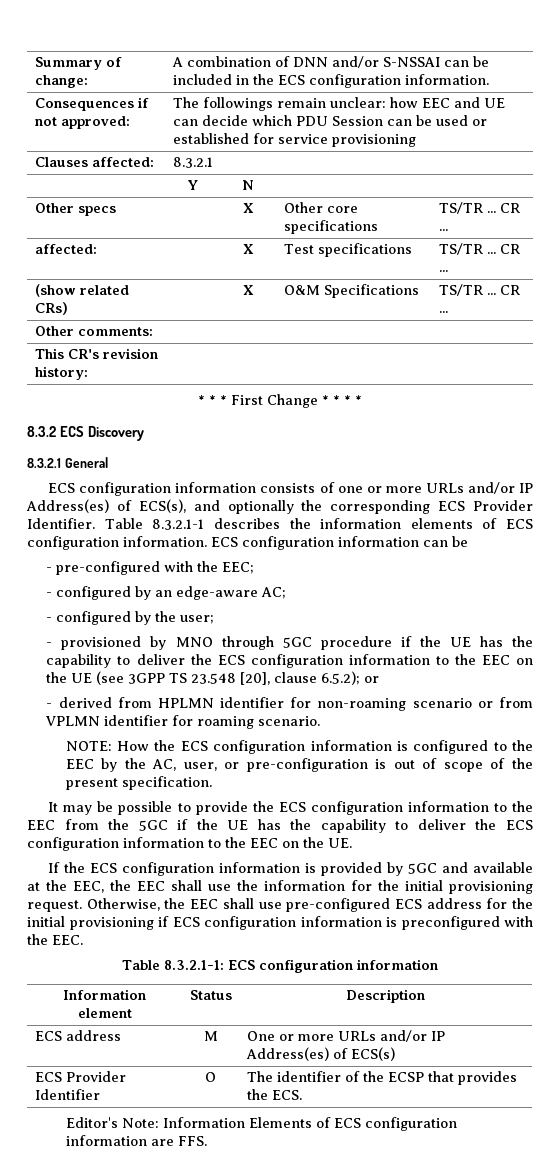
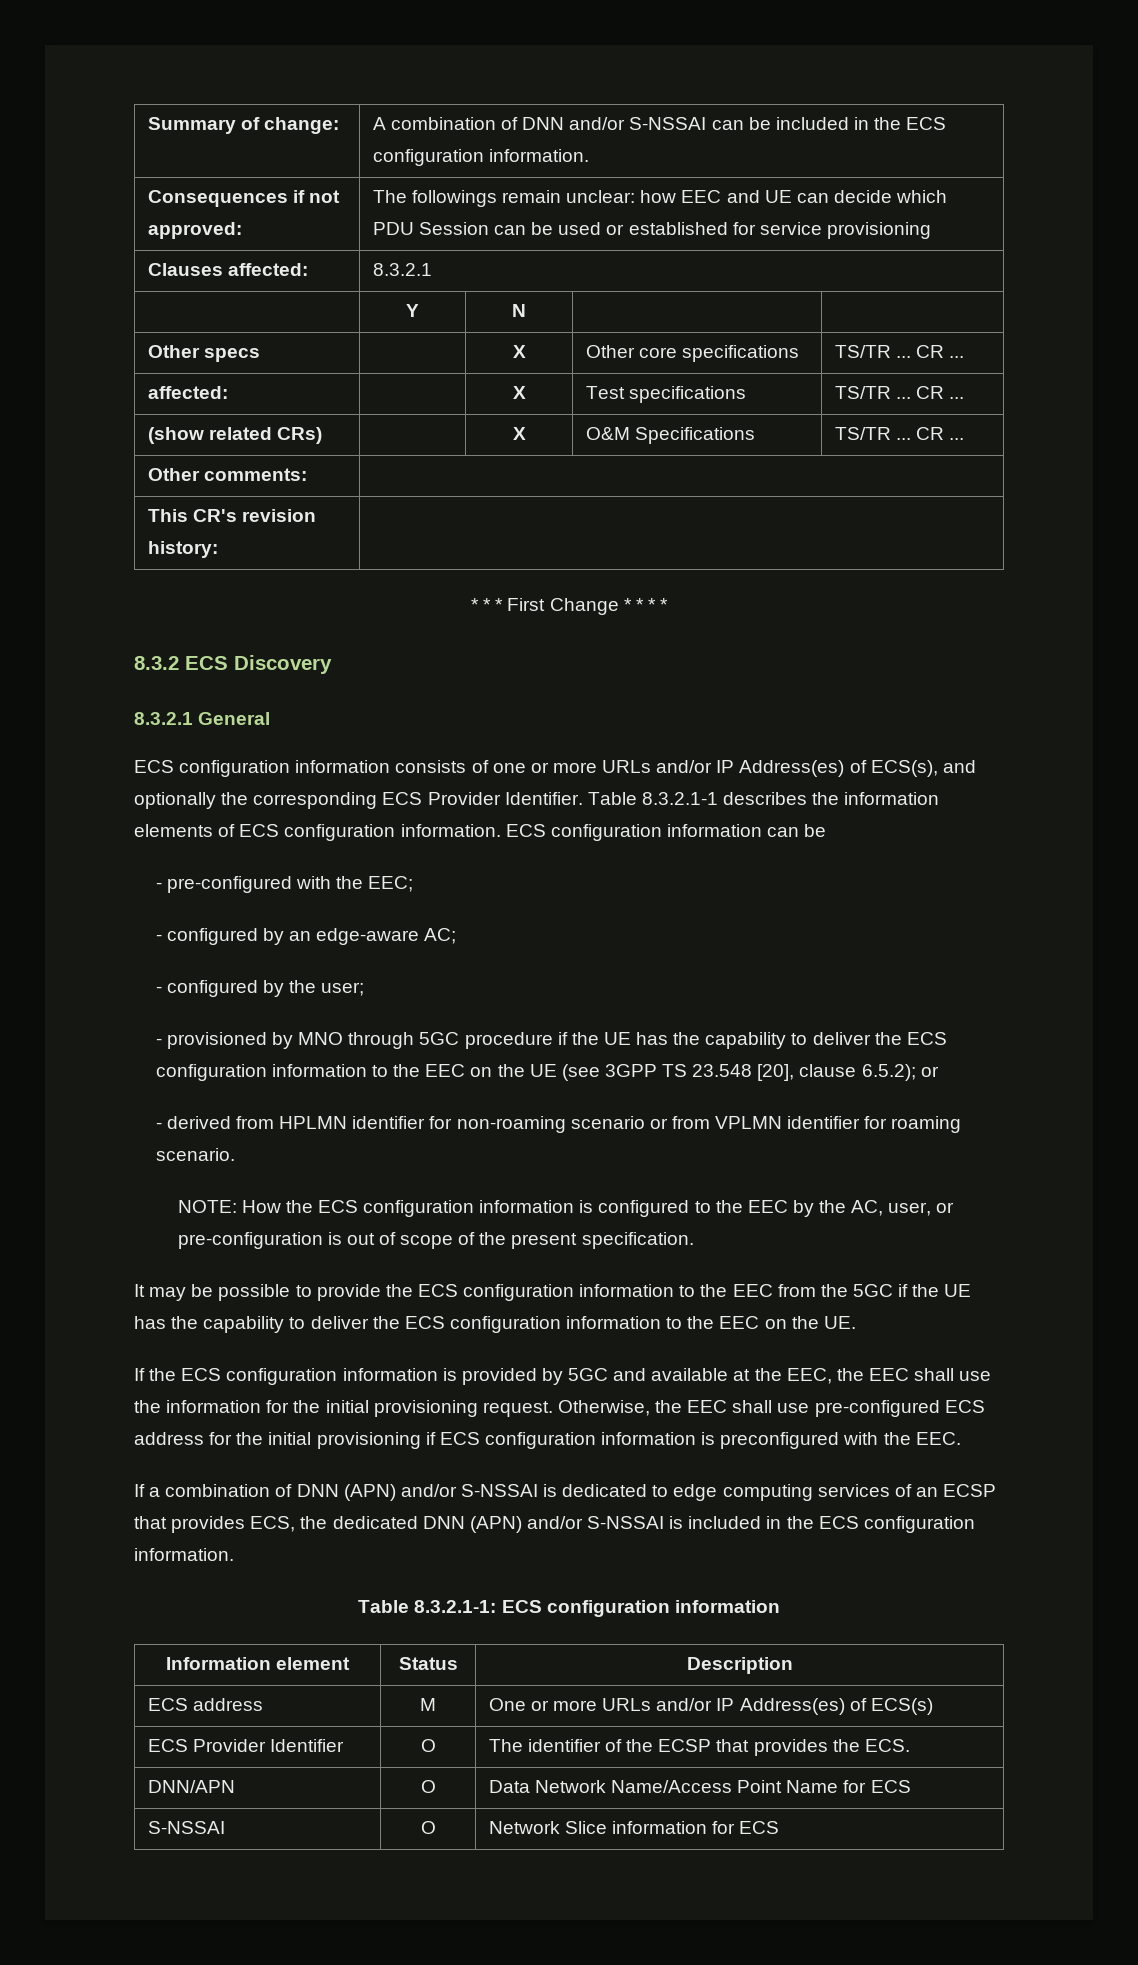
(83, 940) none -> [134,1484,997,1501] [134,1516,975,1533] [134,1548,234,1561] // If a combination of DNN (APN) and/or S-NSSAI is dedicated to edge computing services of an ECSP that provides ECS, the dedicated DNN (APN) and/or S-NSSAI is included in the ECS configuration information.
[65,1117,457,1131] [65,1135,207,1146] // Editor's Note: Information Elements of ECS configuration information are FFS. -> [147,1780,235,1793] [420,1780,436,1793] [488,1780,911,1793] [147,1821,225,1834] [420,1821,436,1834] [488,1821,780,1834] // DNN/APN | O | Data Network Name/Access Point Name for ECS // S-NSSAI | O | Network Slice information for ECS

